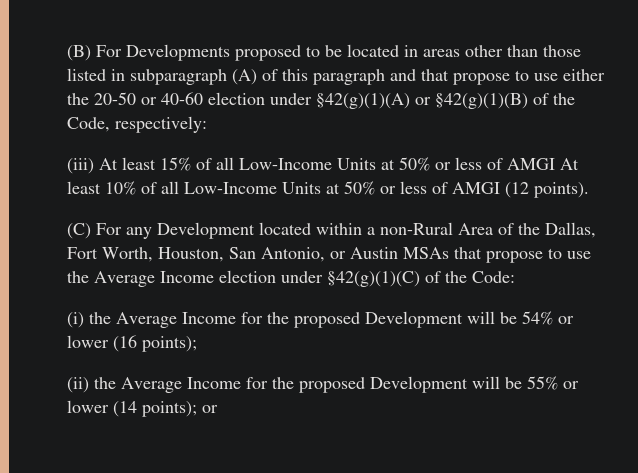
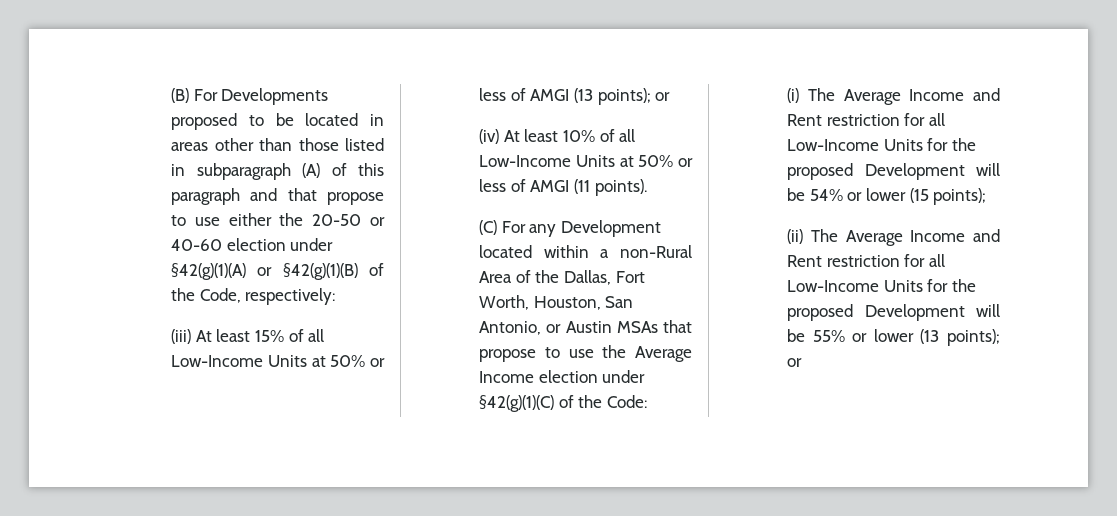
(555, 164) none -> [573,88,671,105] [479,129,500,144] (13 points); or // (iv)
[504,182,529,198] (12 -> [573,179,590,194] (11
[88,312,236,328] the Average Income -> [807,88,1000,105] [787,113,945,126] [787,139,923,151] The Average Income and Rent restriction for all Low-Income Units
[112,335,137,352] (16 -> [909,188,929,203] (15
[93,377,241,393] the Average Income -> [810,229,1000,246] [787,254,945,267] [787,280,923,292] The Average Income and Rent restriction for all Low-Income Units
[112,401,137,417] (14 -> [920,329,940,344] (13

